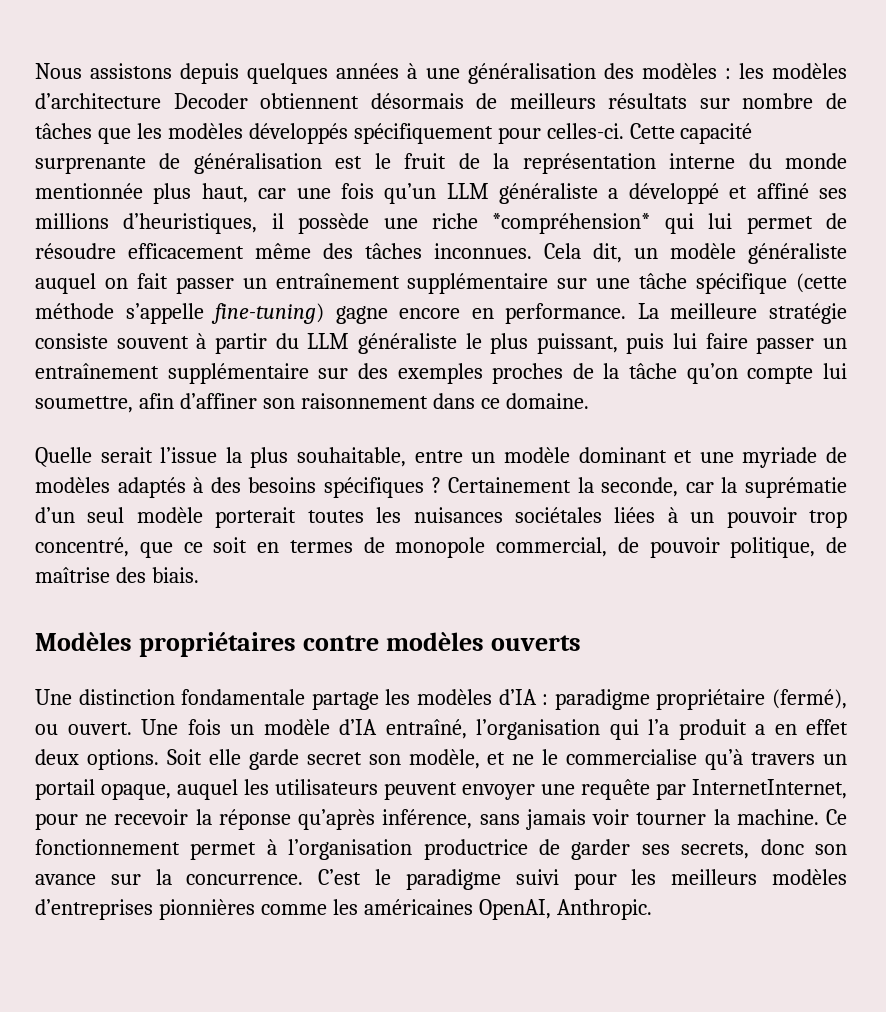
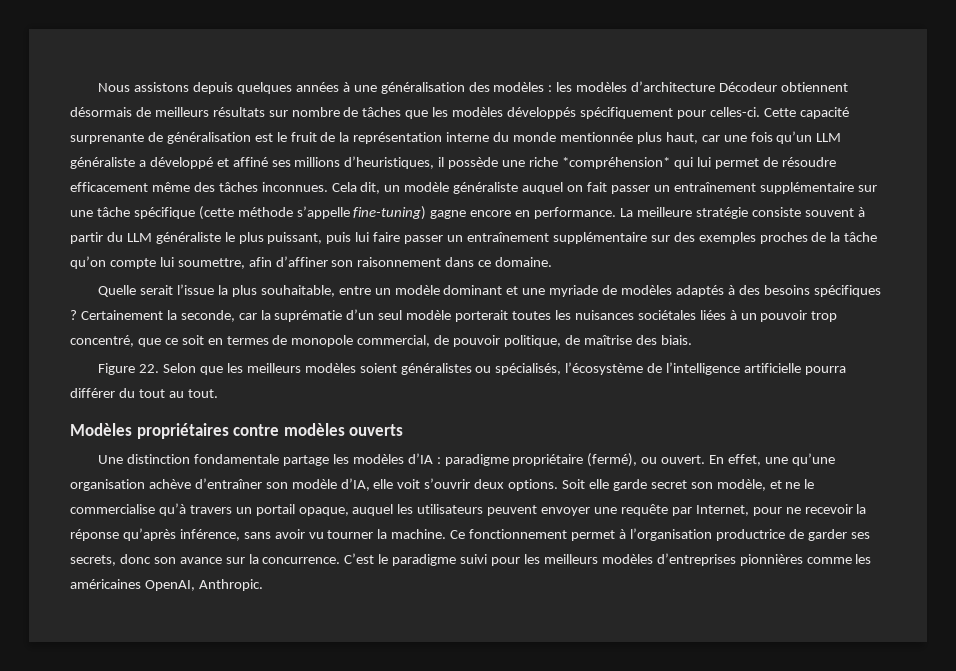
[173,93,248,109] Decoder -> [719,82,778,92] Décodeur
(199, 575) none -> [98,362,846,375] [70,388,218,398] // Figure 22. Selon que les meilleurs modèles soient généralistes ou spécialisés, l’écosystème de l’intelligence artificielle pourra différer du tout au tout.
[141,719,848,740] Une fois un modèle d’IA entraîné, l’organisation qui l’a produit a en effet -> [709,453,835,466] [70,478,471,491] En effet, une qu’une organisation achève d’entraîner son modèle d’IA, elle voit s’ouvrir
[692,779,847,799] InternetInternet, -> [695,505,749,516] Internet,
[525,809,630,830] jamais voir -> [274,529,324,539] avoir vu

